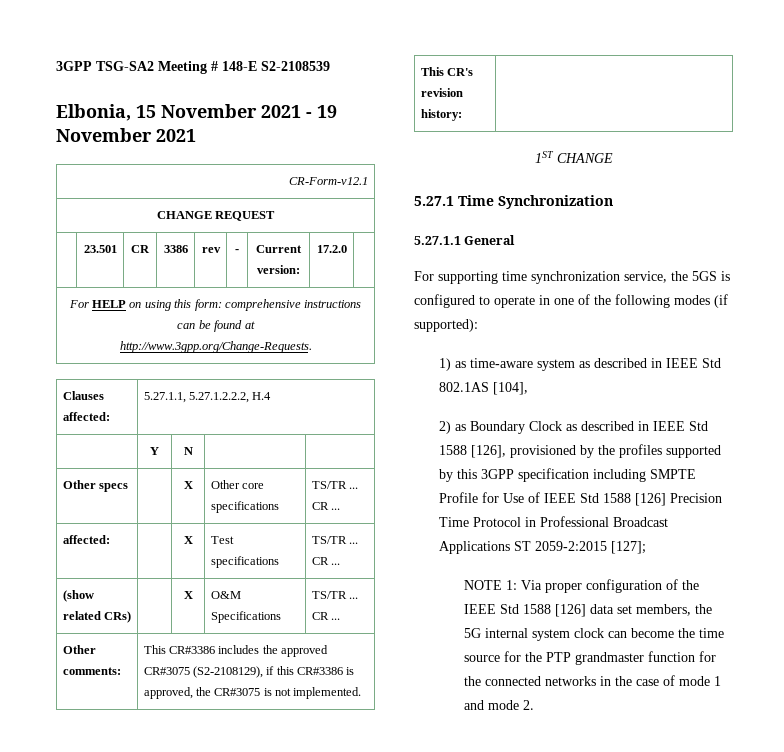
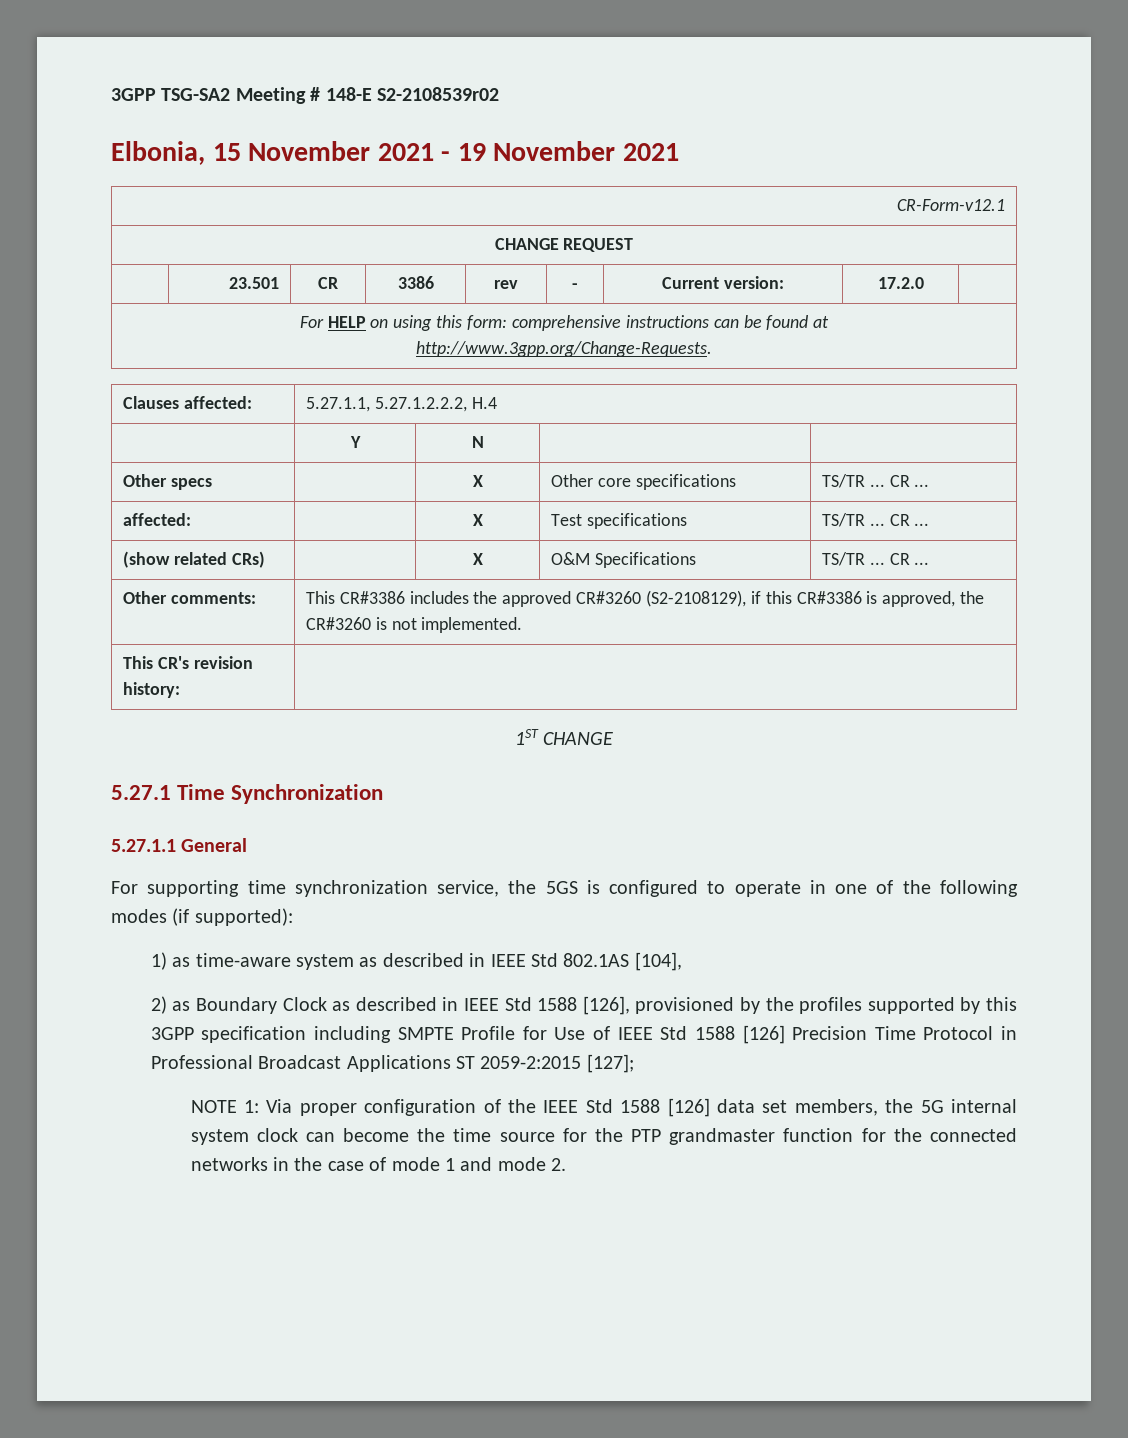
[261,61,330,71] S2-2108539 -> [377,87,499,101] S2-2108539r02
[143,667,190,675] CR#3075 -> [576,591,642,604] CR#3260
[214,688,261,696] CR#3075 -> [305,617,371,630] CR#3260

